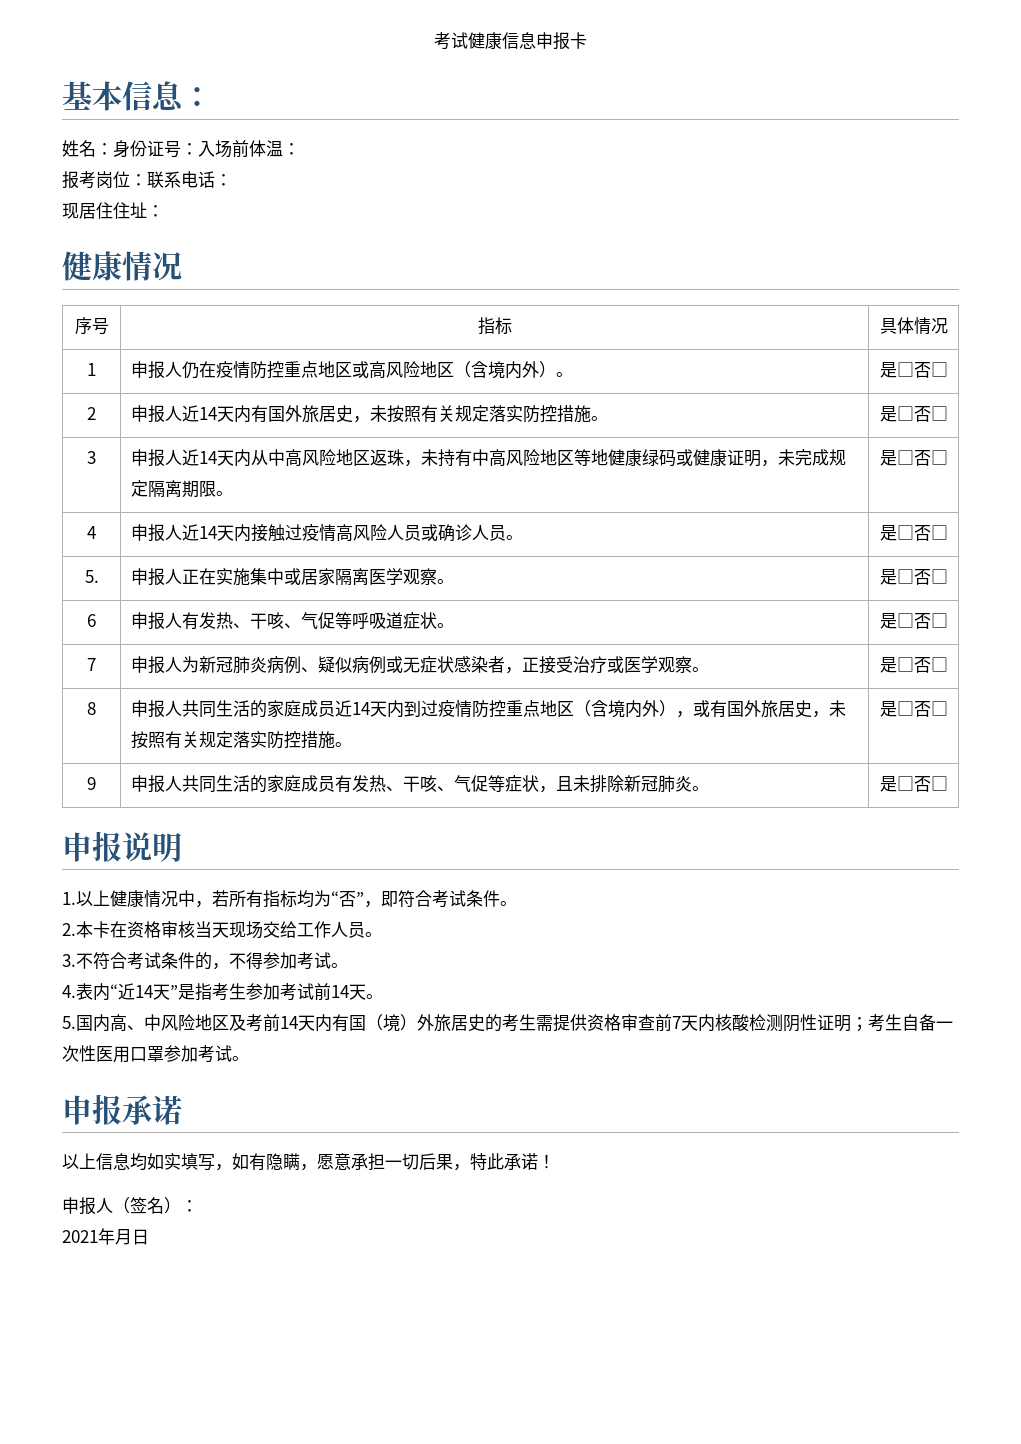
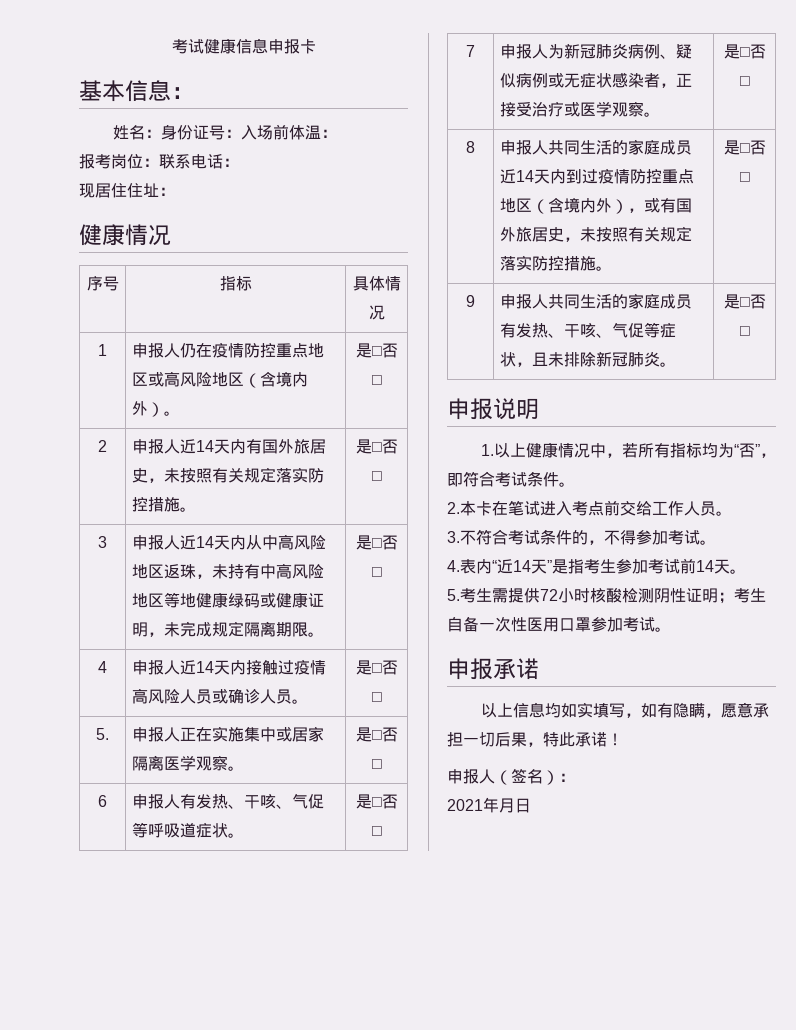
[127,921,263,939] 资格审核当天现场 -> [508,500,620,516] 笔试进入考点前
[76,1014,715,1032] 国内高、中风险地区及考前14天内有国（境）外旅居史的考生需提供资格审查前7天内 -> [460,588,590,603] 考生需提供72小时

